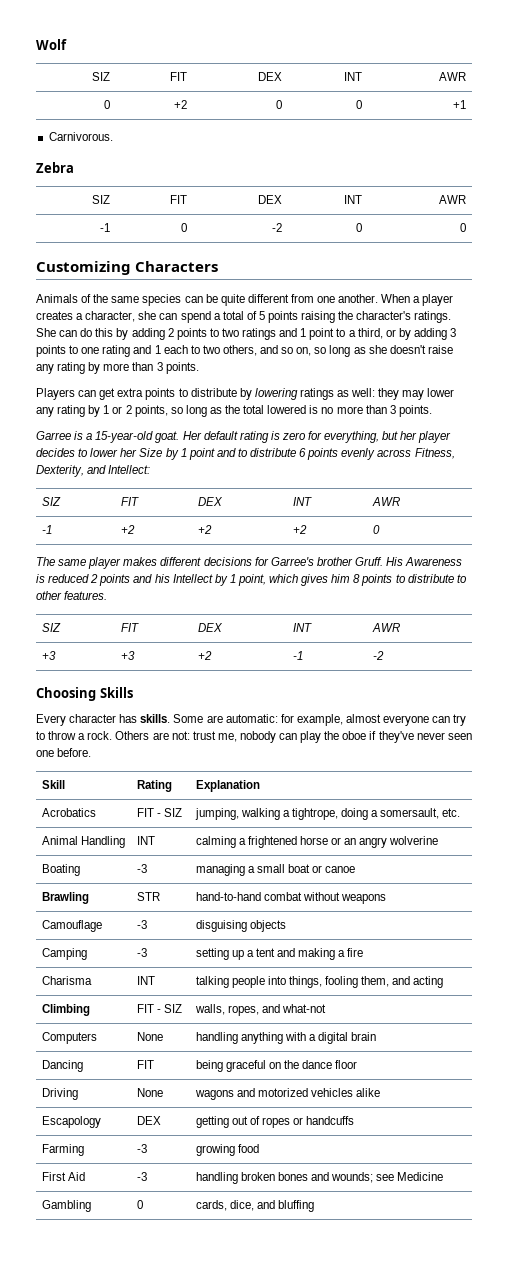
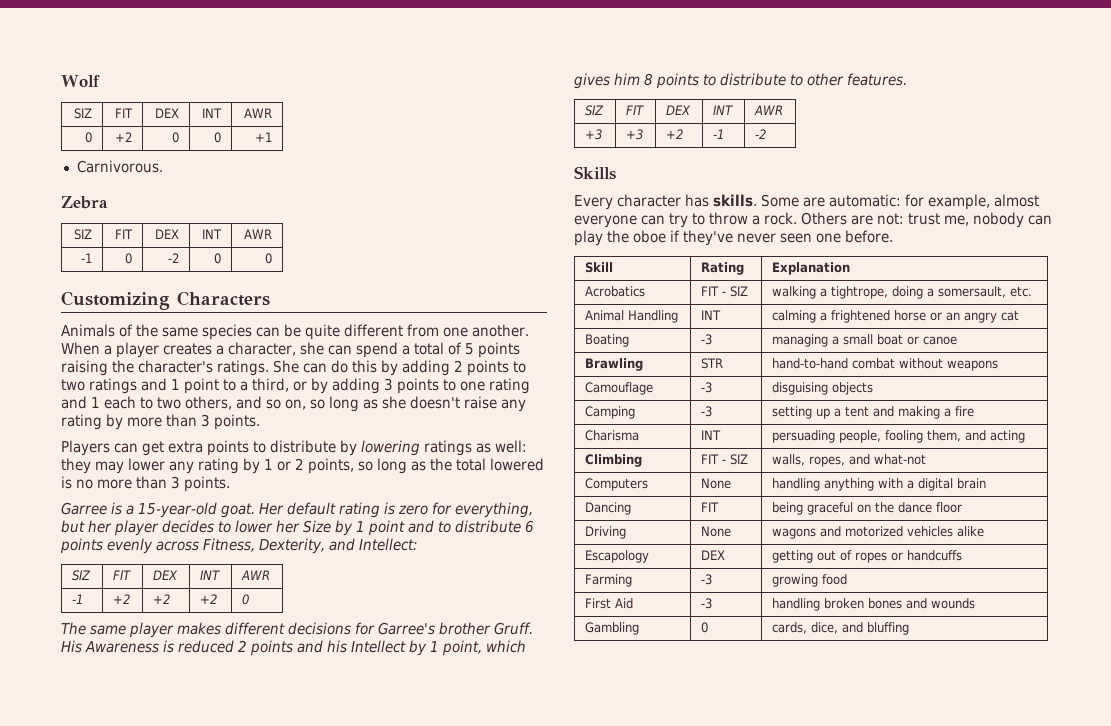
[36,687,96,701] Choosing -> (767, 134) none
[194,808,239,820] jumping, -> (749, 291) none
[389,836,439,845] wolverine -> [1001,310,1020,321] cat
[195,976,322,988] talking people into things, -> [772,430,882,443] persuading people,
[330,1172,444,1183] wounds; see Medicine -> [931,598,976,609] wounds

